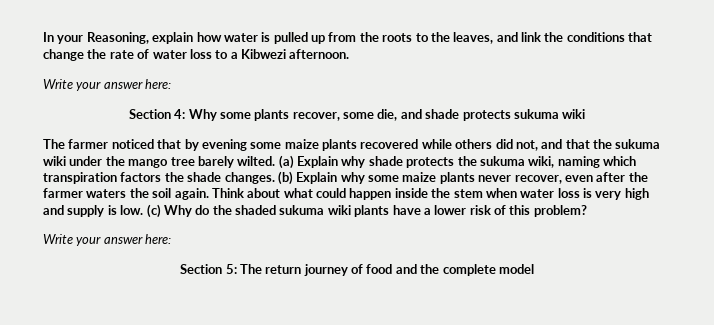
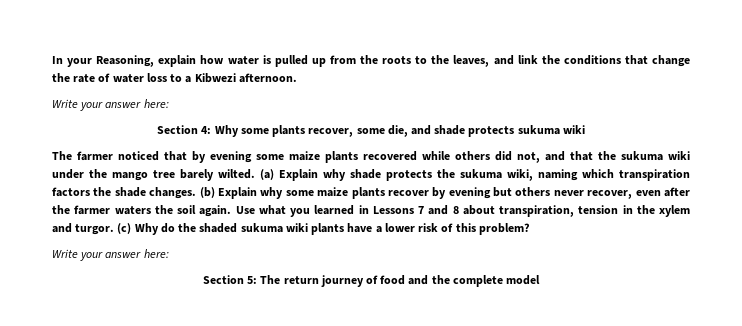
(475, 178) none -> [387,187,551,199] recover by evening but others
[211,188,649,200] [43,205,144,217] Think about what could happen inside the stem when water loss is very high and supply is low. -> [235,205,690,217] [52,223,115,235] Use what you learned in Lessons 7 and 8 about transpiration, tension in the xylem and turgor.

